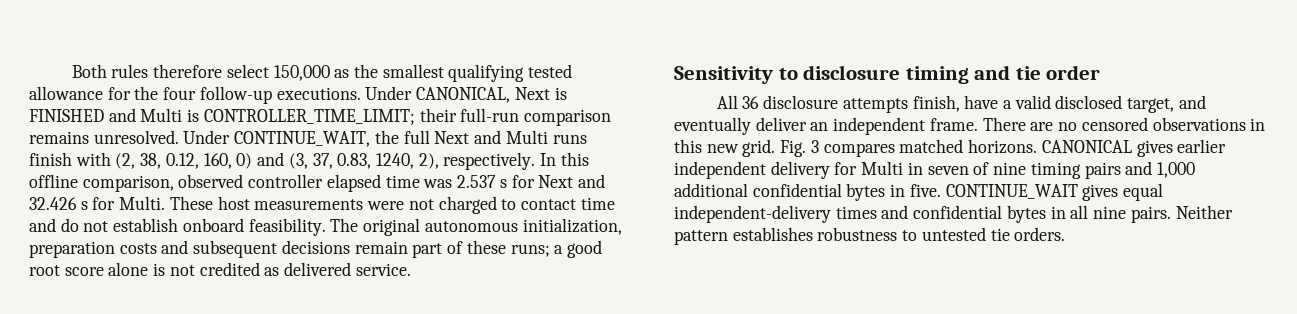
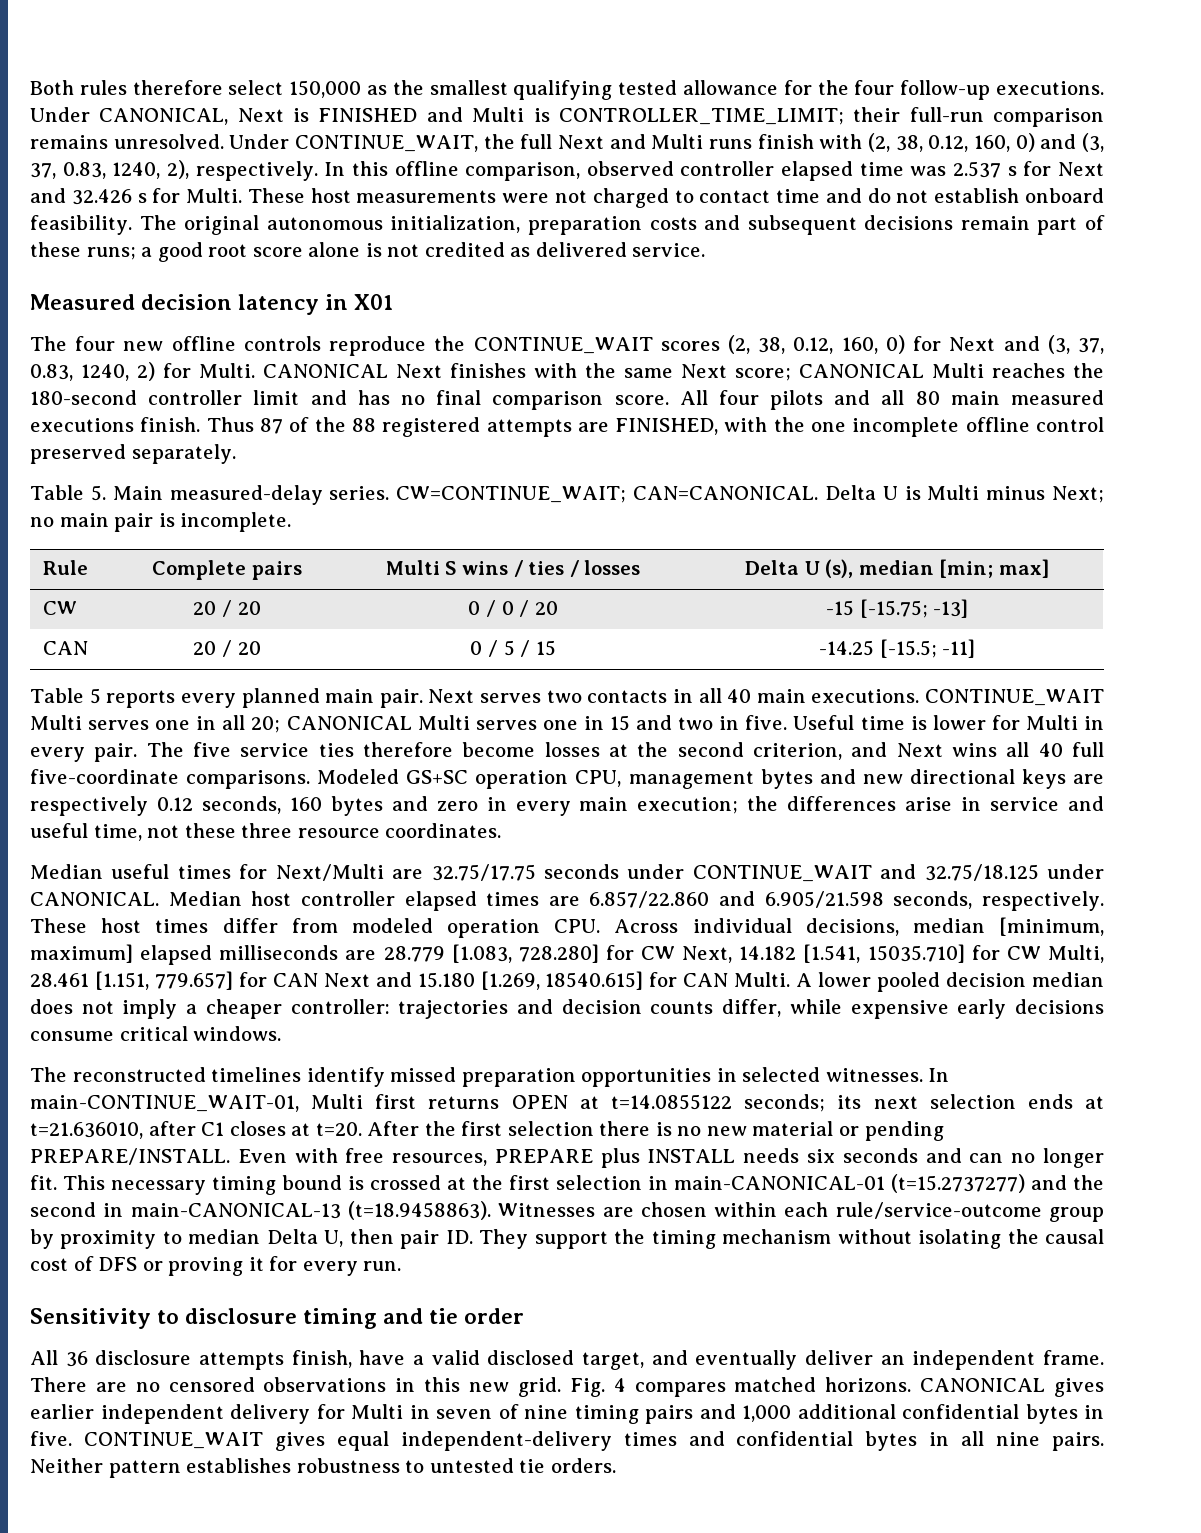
(411, 269) none -> [30,294,394,315] [30,335,1105,356] [30,362,1104,381] [30,390,1104,410] [30,417,1104,437] [30,444,236,464] [30,485,1104,505] [30,512,292,532] [43,560,89,575] [152,560,302,580] [385,560,641,577] [745,559,1049,578] [43,601,78,615] [193,600,261,617] [468,600,558,617] [825,599,969,618] [43,641,89,655] [193,640,261,657] [470,640,556,657] [818,639,976,658] [30,688,1105,708] [30,715,1105,733] [30,742,1105,762] [30,769,1105,789] [30,796,1104,816] [30,823,502,841] [30,864,1104,882] [30,891,1105,911] [30,917,1104,938] [30,944,1104,965] [30,971,1105,992] [30,999,1104,1019] [30,1026,282,1041] [30,1067,950,1087] [30,1094,1105,1112] [30,1121,944,1141] [30,1148,1104,1168] [30,1174,1104,1195] [30,1201,1105,1222] [30,1229,1105,1249] [30,1256,402,1276] // Measured decision latency in X01 // The four new offline controls reproduce the CONTINUE_WAIT scores (2, 38, 0.12, 160, 0) for Next and (3, 37, 0.83, 1240, 2) for Multi. CANONICAL Next finishes with the same Next score; CANONICAL Multi reaches the 180-second controller limit and has no final comparison score. All four pilots and all 80 main measured executions finish. Thus 87 of the 88 registered attempts are FINISHED, with the one incomplete offline control preserved separately. // Table 5. Main measured-delay series. CW=CONTINUE_WAIT; CAN=CANONICAL. Delta U is Multi minus Next; no main pair is incomplete. // Rule | Complete pairs | Multi S wins / ties / losses | Delta U (s), median [min; max] // CW | 20 / 20 | 0 / 0 / 20 | -15 [-15.75; -13] // CAN | 20 / 20 | 0 / 5 / 15 | -14.25 [-15.5; -11] // Table 5 reports every planned main pair. Next serves two contacts in all 40 main executions. CONTINUE_WAIT Multi serves one in all 20; CANONICAL Multi serves one in 15 and two in five. Useful time is lower for Multi in every pair. The five service ties therefore become losses at the second criterion, and Next wins all 40 full five-coordinate comparisons. Modeled GS+SC operation CPU, management bytes and new directional keys are respectively 0.12 seconds, 160 bytes and zero in every main execution; the differences arise in service and useful time, not these three resource coordinates. // Median useful times for Next/Multi are 32.75/17.75 seconds under CONTINUE_WAIT and 32.75/18.125 under CANONICAL. Median host controller elapsed times are 6.857/22.860 and 6.905/21.598 seconds, respectively. These host times differ from modeled operation CPU. Across individual decisions, median [minimum, maximum] elapsed milliseconds are 28.779 [1.083, 728.280] for CW Next, 14.182 [1.541, 15035.710] for CW Multi, 28.461 [1.151, 779.657] for CAN Next and 15.180 [1.269, 18540.615] for CAN Multi. A lower pooled decision median does not imply a cheaper controller: trajectories and decision counts differ, while expensive early decisions consume critical windows. // The reconstructed timelines identify missed preparation opportunities in selected witnesses. In main-CONTINUE_WAIT-01, Multi first returns OPEN at t=14.0855122 seconds; its next selection ends at t=21.636010, after C1 closes at t=20. After the first selection there is no new material or pending PREPARE/INSTALL. Even with free resources, PREPARE plus INSTALL needs six seconds and can no longer fit. This necessary timing bound is crossed at the first selection in main-CANONICAL-01 (t=15.2737277) and the second in main-CANONICAL-13 (t=18.9458863). Witnesses are chosen within each rule/service-outcome group by proximity to median Delta U, then pair ID. They support the timing mechanism without isolating the causal cost of DFS or proving it for every run.
[810,140,819,153] 3 -> [613,1378,626,1392] 4

